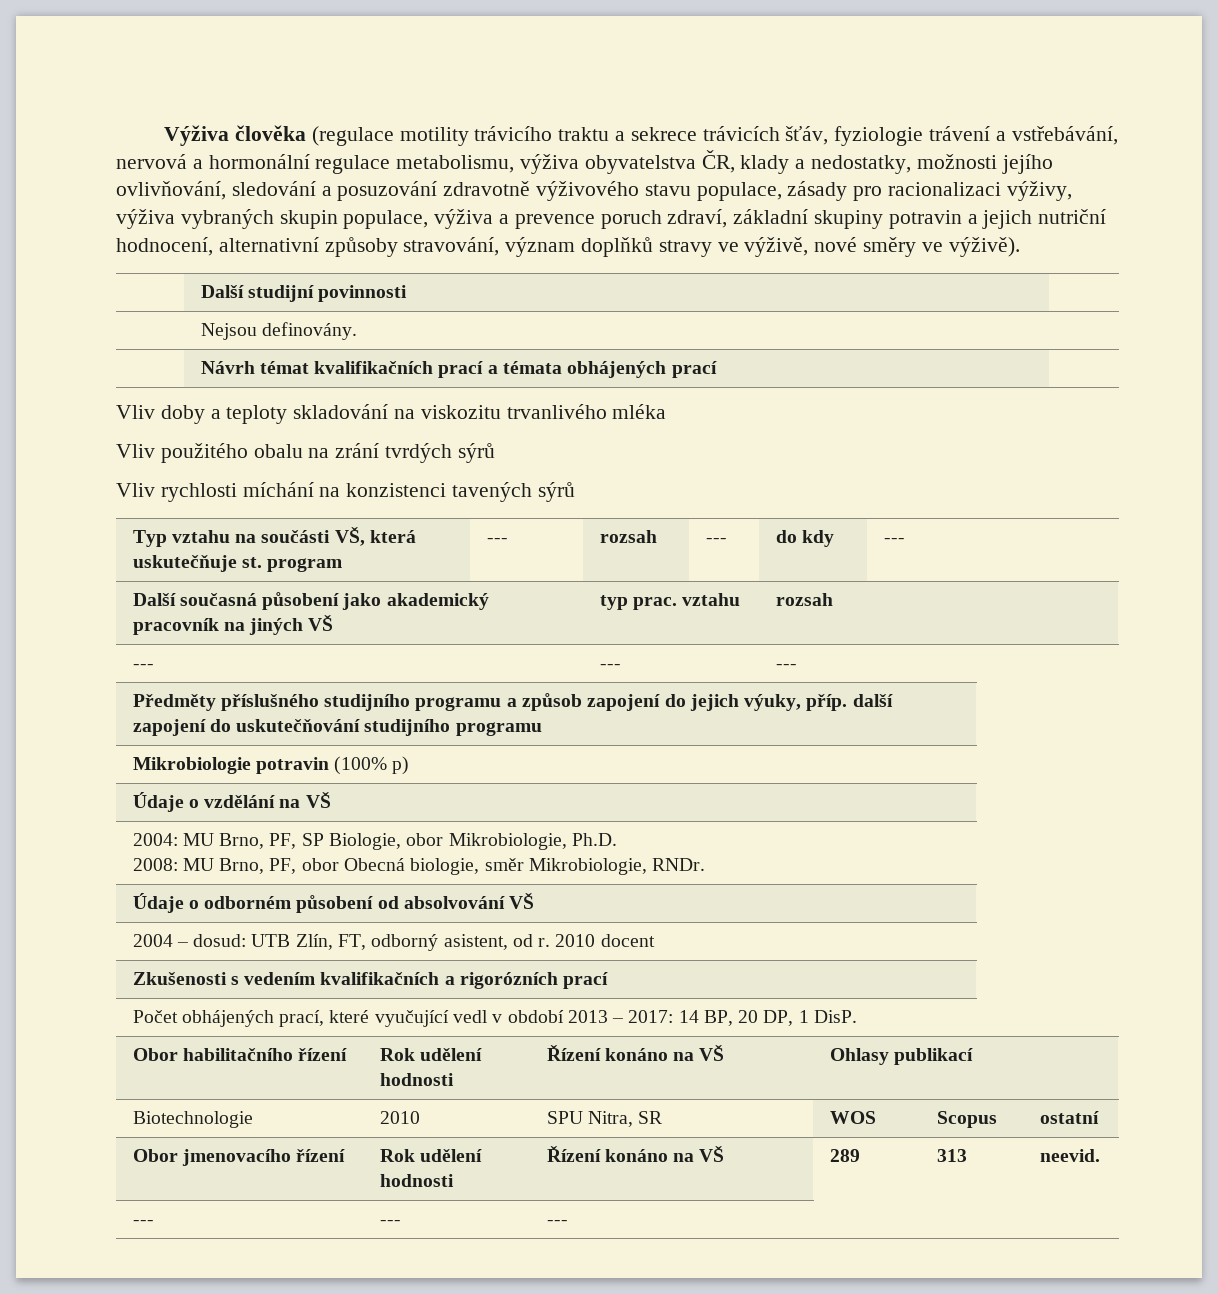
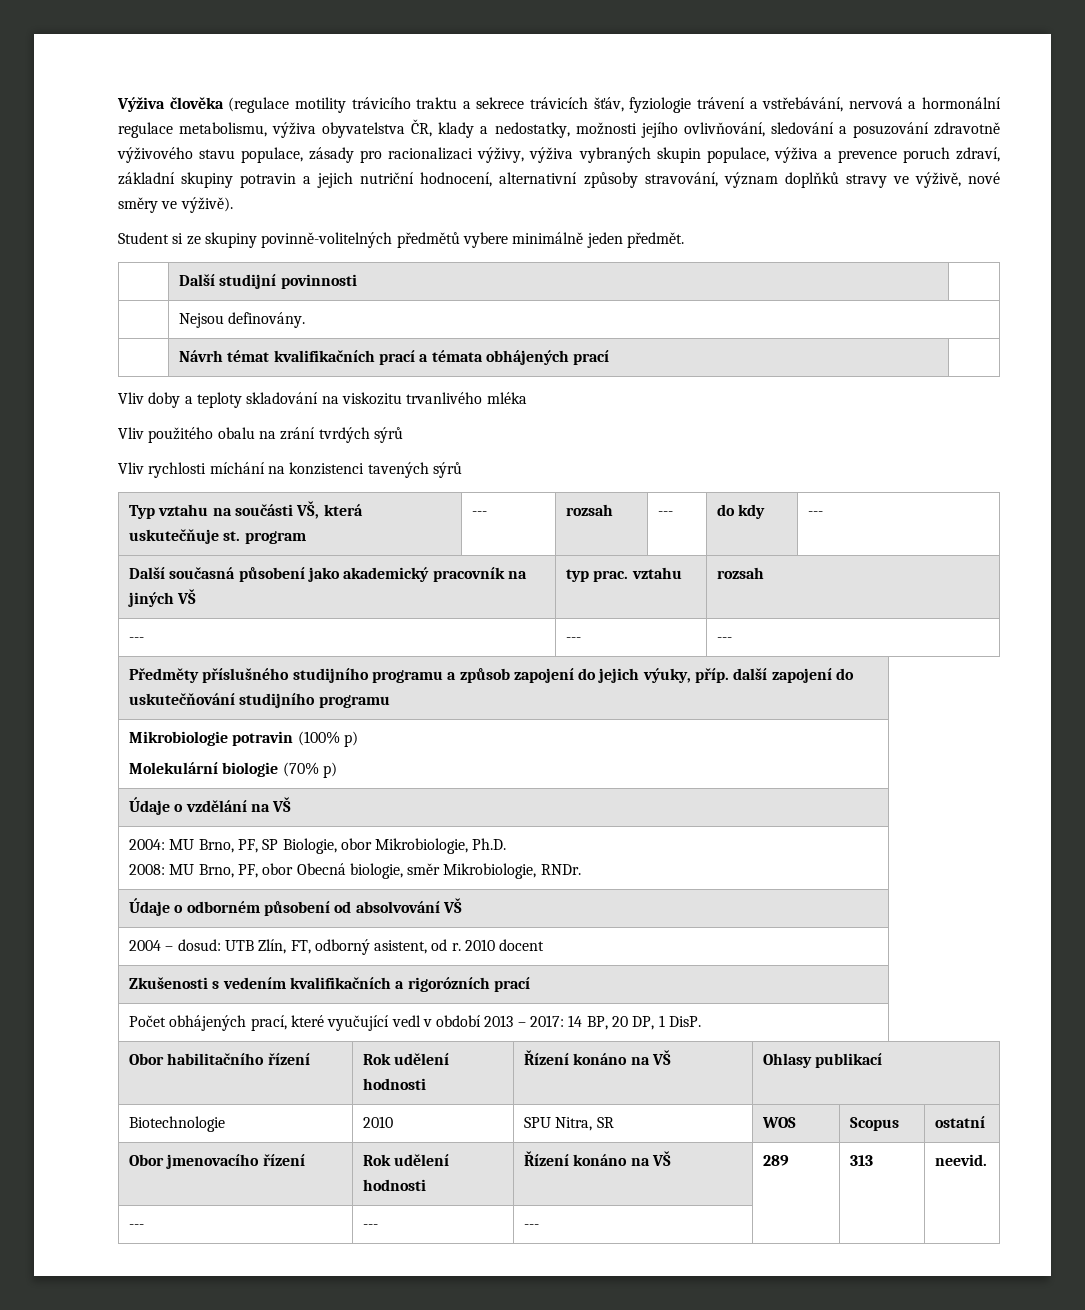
(1020, 247) none -> [118,232,684,248] // Student si ze skupiny povinně-volitelných předmětů vybere minimálně jeden předmět.
(410, 765) none -> [128,762,337,778] // Molekulární biologie (70% p)

